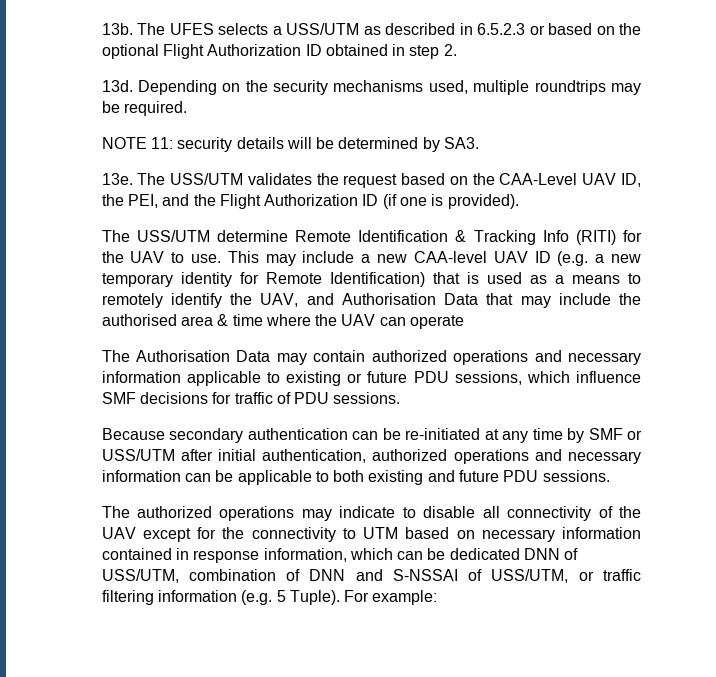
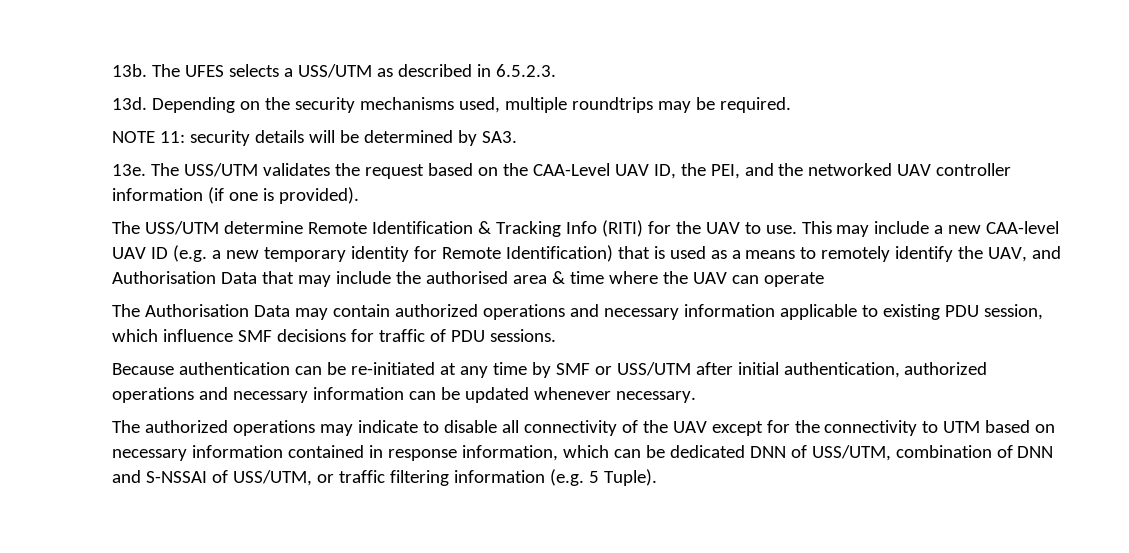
[477,23,642,35] [101,44,457,59] 6.5.2.3 or based on the optional Flight Authorization ID obtained in step 2. -> [495,64,556,77] 6.5.2.3.
[219,194,379,209] Flight Authorization ID -> [808,163,1012,176] [111,188,203,201] networked UAV controller information
[347,371,522,385] or future PDU sessions, -> [944,304,1043,320] PDU session,
[169,428,244,443] secondary -> (174, 369) none
[237,470,610,485] applicable to both existing and future PDU sessions. -> [464,387,696,403] updated whenever necessary.
[344,590,438,605] For example: -> (657, 477) none

